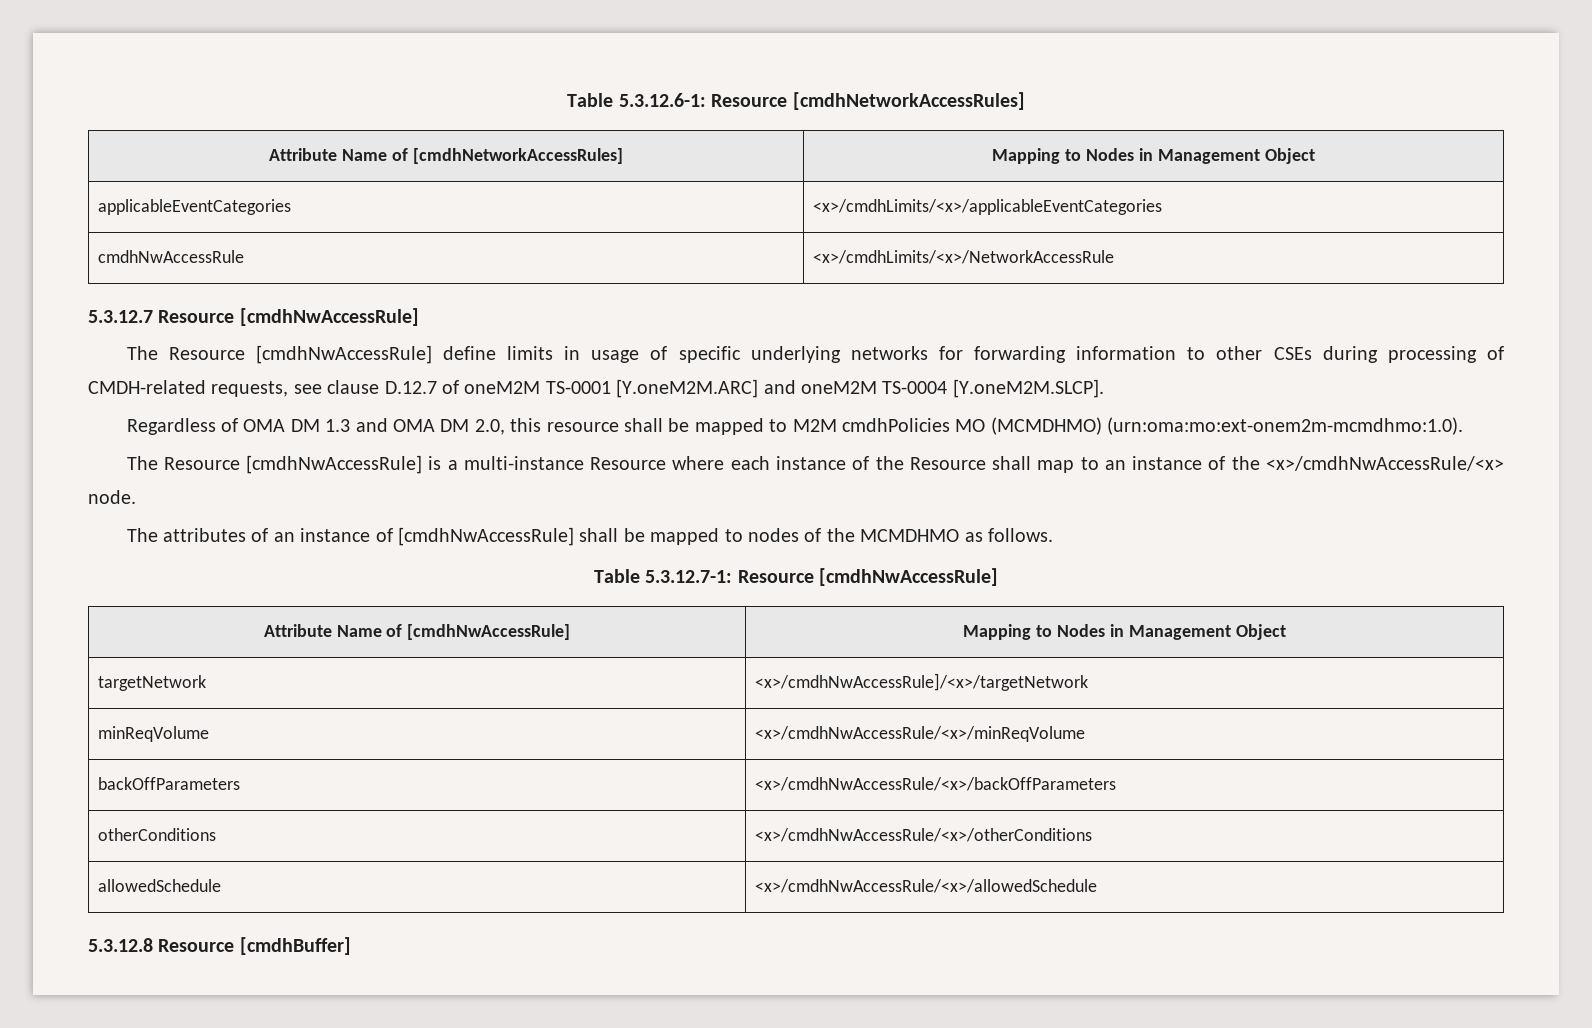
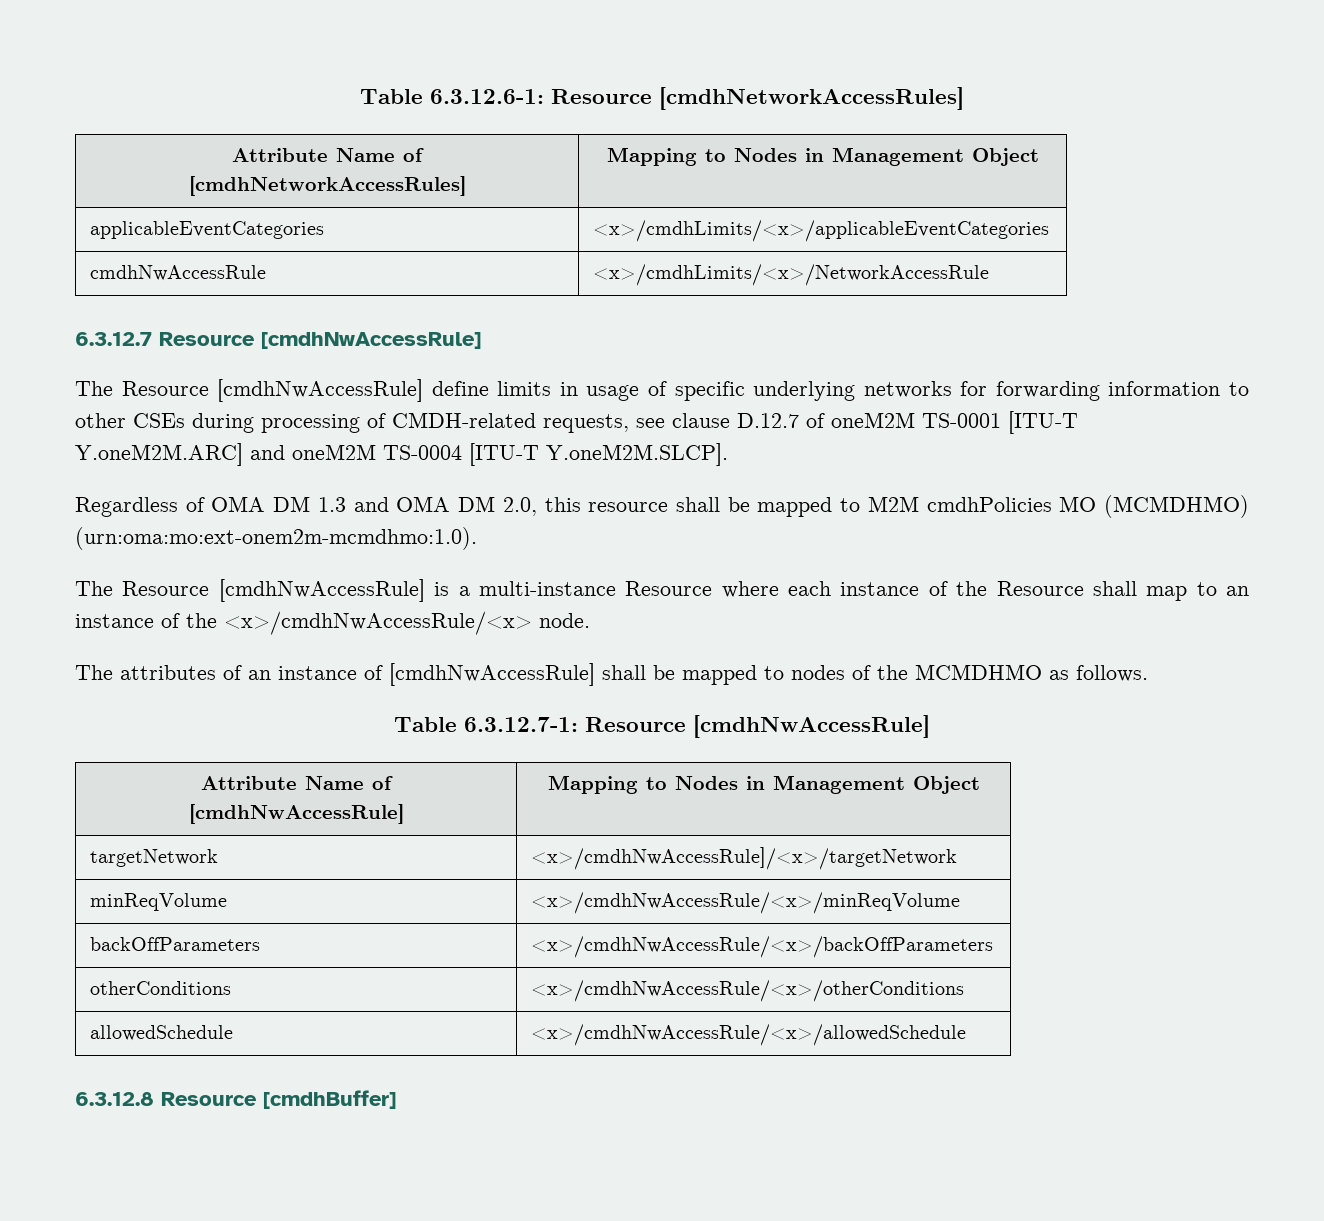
[567,93,706,107] Table 5.3.12.6-1: -> [360,89,544,104] Table 6.3.12.6-1:
[88,310,153,323] 5.3.12.7 -> [75,332,152,346] 6.3.12.7
[616,379,759,398] [Y.oneM2M.ARC] -> [1008,411,1078,434] [75,443,243,466] [ITU-T Y.oneM2M.ARC]
[952,379,1104,398] [Y.oneM2M.SLCP]. -> [469,443,728,466] [ITU-T Y.oneM2M.SLCP].
[645,570,733,583] 5.3.12.7-1: -> [464,717,578,732] 6.3.12.7-1:
[88,938,153,952] 5.3.12.8 -> [75,1092,154,1106] 6.3.12.8

